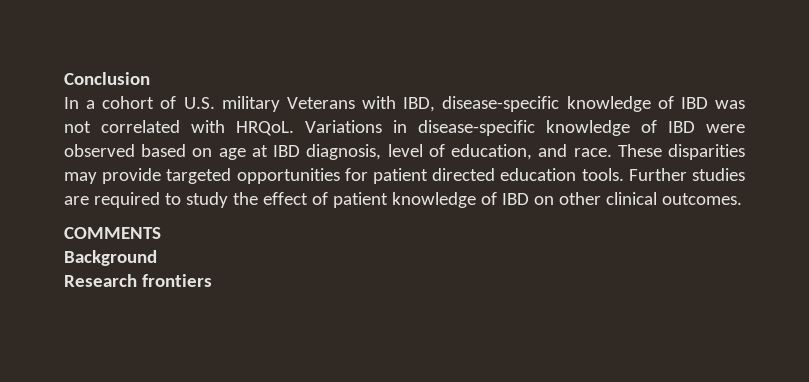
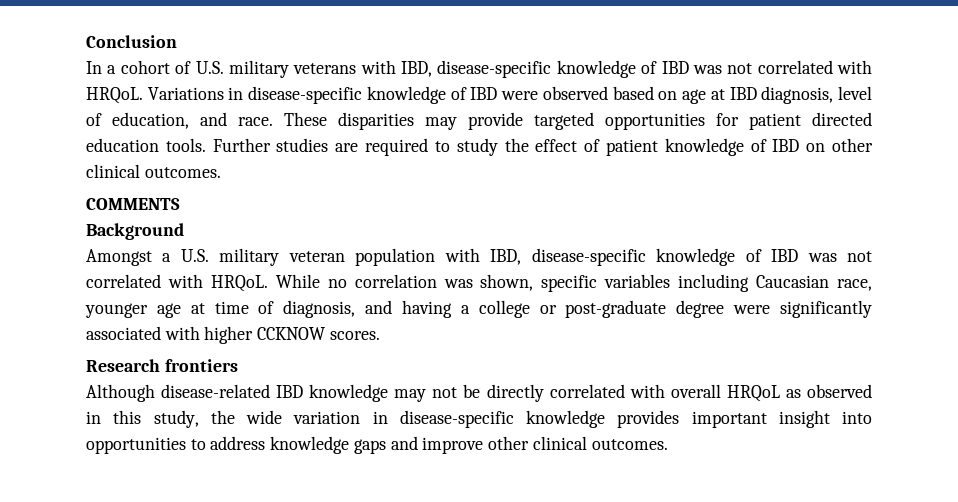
[286,97,355,109] Veterans -> [293,63,357,74] veterans
[64,274,212,287] Research frontiers -> [86,248,872,266] [86,274,872,292] [85,300,872,318] [86,326,380,344] [86,359,238,372] [86,384,873,402] [86,410,872,428] [86,436,668,454] Amongst a U.S. military veteran population with IBD, disease-specific knowledge of IBD was not correlated with HRQoL. While no correlation was shown, specific variables including Caucasian race, younger age at time of diagnosis, and having a college or post-graduate degree were significantly associated with higher CCKNOW scores. // Research frontiers // Although disease-related IBD knowledge may not be directly correlated with overall HRQoL as observed in this study, the wide variation in disease-specific knowledge provides important insight into opportunities to address knowledge gaps and improve other clinical outcomes.

